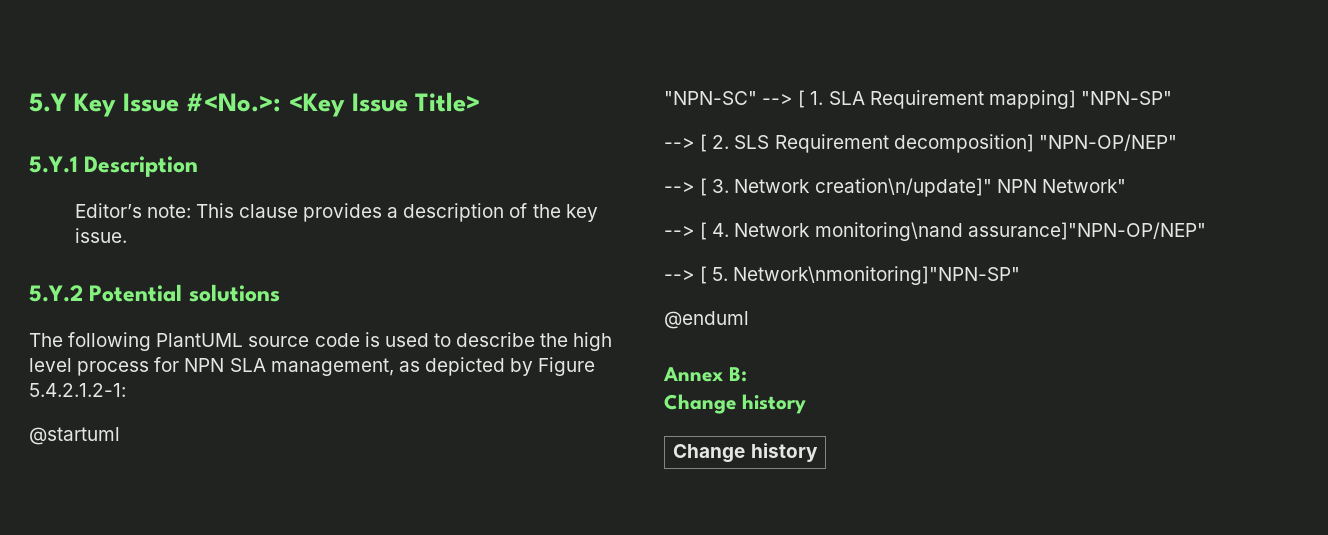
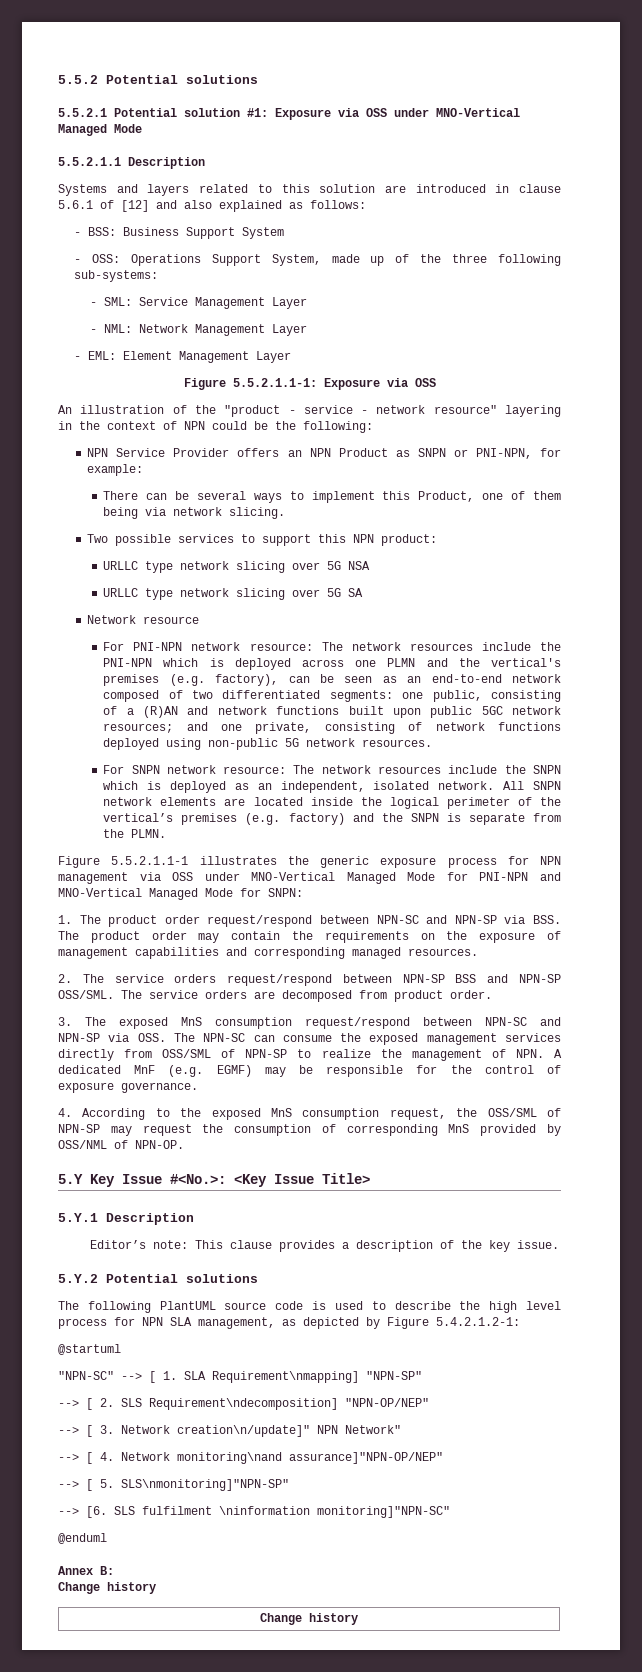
(29, 102) none -> [58,75,258,84] [58,108,520,120] [58,124,142,136] [58,157,205,169] [58,184,561,196] [58,200,366,212] [74,227,285,239] [74,254,561,266] [74,270,159,282] [90,297,308,309] [90,324,308,336] [74,351,292,363] [183,378,436,390] [58,405,562,417] [58,421,373,433] [87,448,562,459] [87,464,144,476] [103,491,561,503] [103,507,286,519] [87,534,438,546] [103,561,371,573] [103,588,364,600] [87,615,200,624] [103,642,561,651] [103,658,561,670] [103,674,561,686] [103,690,561,702] [103,706,561,718] [103,722,561,734] [103,738,433,750] [103,765,561,774] [103,781,561,793] [103,797,561,809] [103,813,561,825] [103,829,167,838] [58,856,561,868] [58,872,561,884] [58,888,303,900] [58,915,562,927] [58,931,561,943] [58,947,478,959] [58,974,561,986] [58,990,492,1002] [58,1017,561,1029] [58,1033,561,1045] [58,1049,562,1061] [58,1065,561,1077] [58,1082,198,1093] [58,1108,561,1120] [58,1124,561,1136] [58,1140,184,1149] 5.5.2 Potential solutions // 5.5.2.1 Potential solution #1: Exposure via OSS under MNO-Vertical Managed Mode // 5.5.2.1.1 Description // Systems and layers related to this solution are introduced in clause 5.6.1 of [12] and also explained as follows: // - BSS: Business Support System // - OSS: Operations Support System, made up of the three following sub-systems: // - SML: Service Management Layer // - NML: Network Management Layer // - EML: Element Management Layer // Figure 5.5.2.1.1-1: Exposure via OSS // An illustration of the "product - service - network resource" layering in the context of NPN could be the following: // NPN Service Provider offers an NPN Product as SNPN or PNI-NPN, for example: // There can be several ways to implement this Product, one of them being via network slicing. // Two possible services to support this NPN product: // URLLC type network slicing over 5G NSA // URLLC type network slicing over 5G SA // Network resource // For PNI-NPN network resource: The network resources include the PNI-NPN which is deployed across one PLMN and the vertical's premises (e.g. factory), can be seen as an end-to-end network composed of two differentiated segments: one public, consisting of a (R)AN and network functions built upon public 5GC network resources; and one private, consisting of network functions deployed using non-public 5G network resources. // For SNPN network resource: The network resources include the SNPN which is deployed as an independent, isolated network. All SNPN network elements are located inside the logical perimeter of the vertical’s premises (e.g. factory) and the SNPN is separate from the PLMN. // Figure 5.5.2.1.1-1 illustrates the generic exposure process for NPN management via OSS under MNO-Vertical Managed Mode for PNI-NPN and MNO-Vertical Managed Mode for SNPN: // 1. The product order request/respond between NPN-SC and NPN-SP via BSS. The product order may contain the requirements on the exposure of management capabilities and corresponding managed resources. // 2. The service orders request/respond between NPN-SP BSS and NPN-SP OSS/SML. The service orders are decomposed from product order. // 3. The exposed MnS consumption request/respond between NPN-SC and NPN-SP via OSS. The NPN-SC can consume the exposed management services directly from OSS/SML of NPN-SP to realize the management of NPN. A dedicated MnF (e.g. EGMF) may be responsible for the control of exposure governance. // 4. According to the exposed MnS consumption request, the OSS/SML of NPN-SP may request the consumption of corresponding MnS provided by OSS/NML of NPN-OP. //
[869,90,1076,109] Requirement mapping] -> [212,1371,359,1383] Requirement\nmapping]
[774,134,1034,153] Requirement decomposition] -> [149,1398,338,1410] Requirement\ndecomposition]
[733,266,1021,285] Network\nmonitoring]"NPN-SP" -> [121,1479,289,1491] [58,1506,450,1518] SLS\nmonitoring]"NPN-SP" // --> [6. SLS fulfilment \ninformation monitoring]"NPN-SC"

